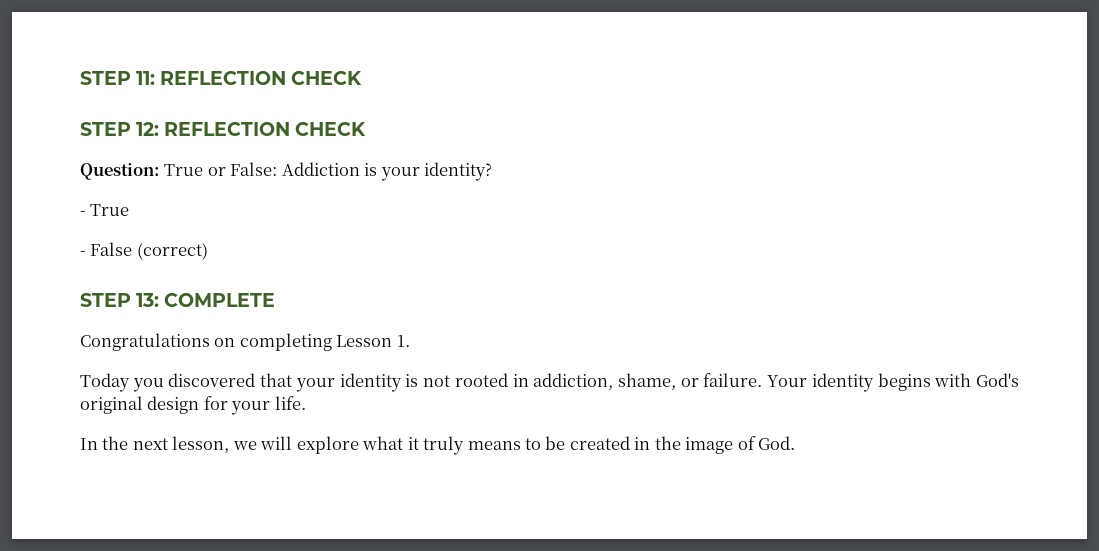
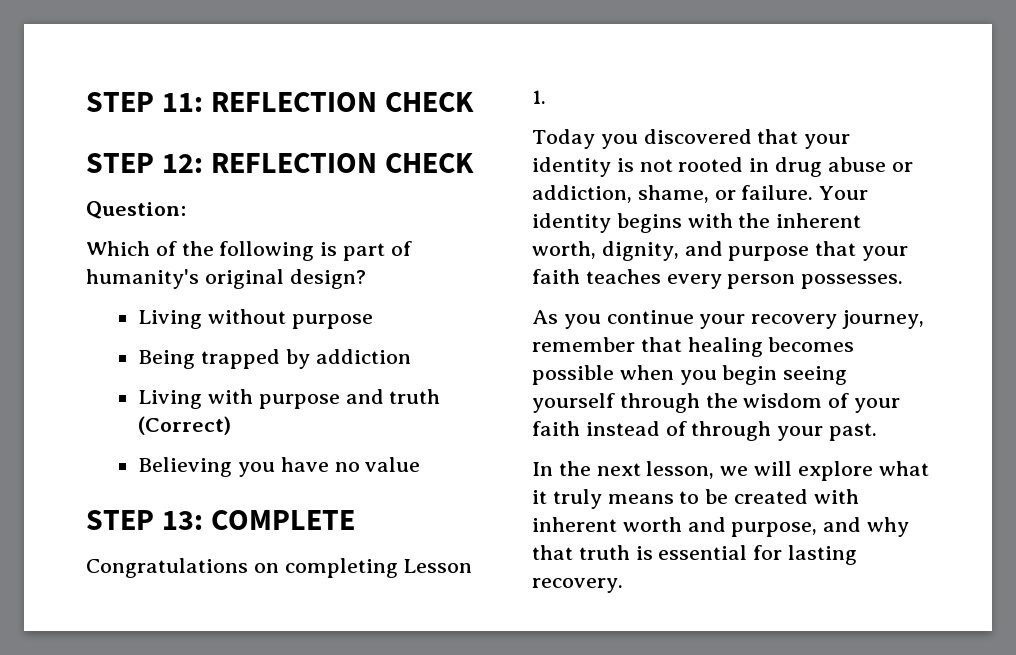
[164,162,493,181] [80,204,130,216] [80,242,208,260] True or False: Addiction is your identity? // - True // - False (correct) -> [86,241,412,261] [86,269,366,289] [138,309,373,329] [138,349,411,369] [138,389,441,409] [138,416,232,435] [138,457,421,477] // Which of the following is part of humanity's original design? // Living without purpose // Being trapped by addiction // Living with purpose and truth (Correct) // Believing you have no value
(529, 380) none -> [775,157,913,177] drug abuse or
[975,373,1019,387] [80,396,306,415] God's original design for your life. -> [738,213,862,228] [532,241,909,261] [532,269,904,289] [532,310,925,329] [532,337,855,357] [532,365,848,385] [532,393,901,413] [532,421,878,441] the inherent worth, dignity, and purpose that your faith teaches every person possesses. // As you continue your recovery journey, remember that healing becomes possible when you begin seeing yourself through the wisdom of your faith instead of through your past.
[634,436,796,454] in the image of God. -> [813,489,859,504] [532,517,910,537] [532,545,858,565] [532,578,623,593] with inherent worth and purpose, and why that truth is essential for lasting recovery.

